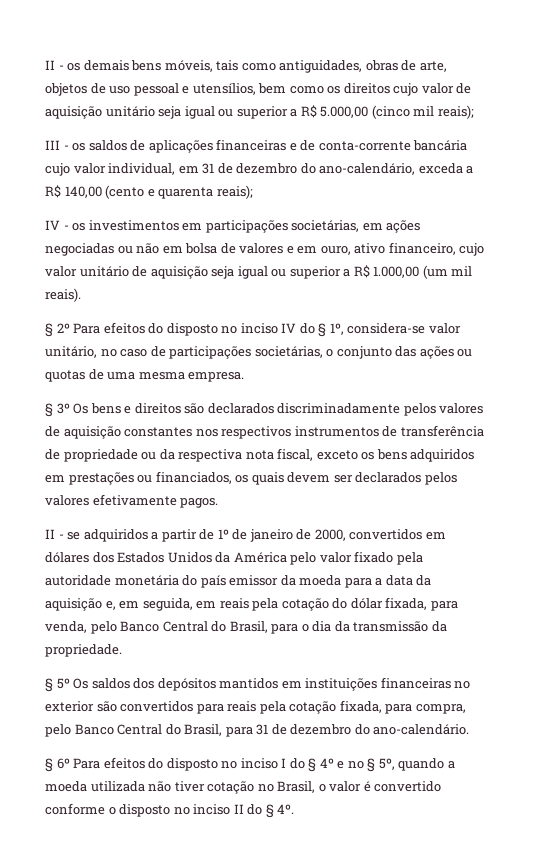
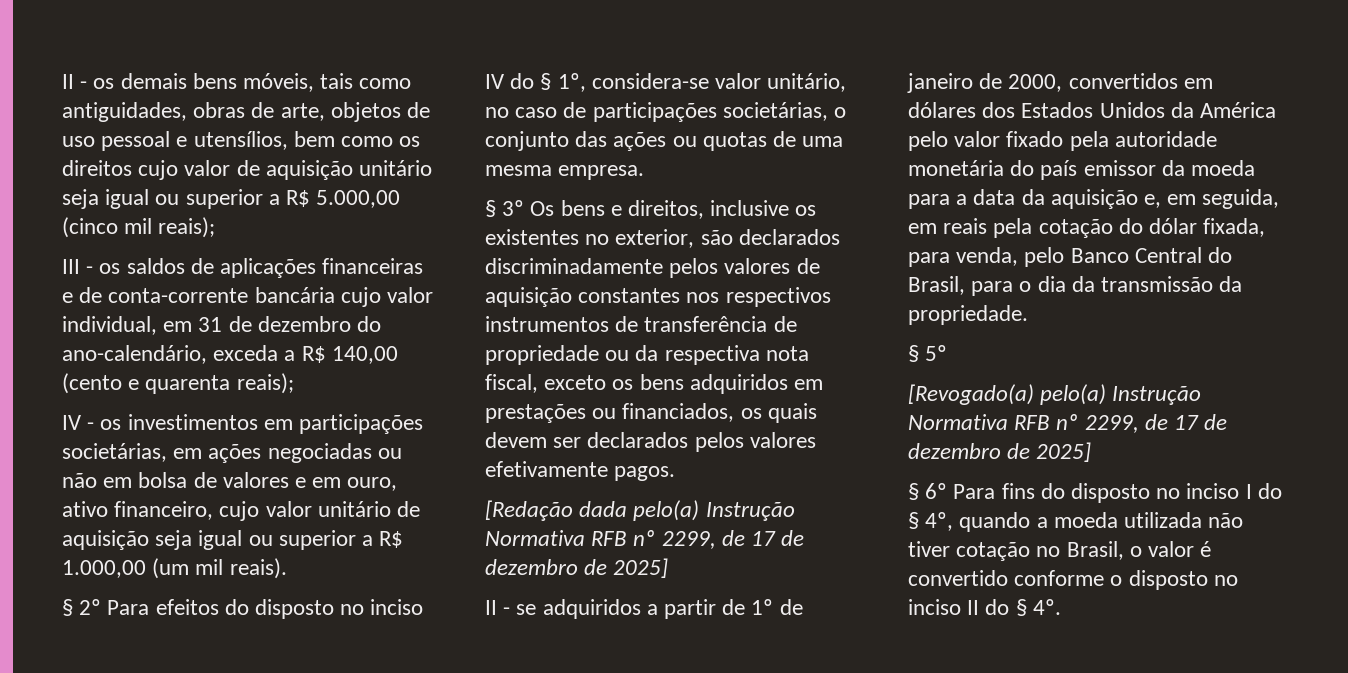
[134,403,181,414] direitos -> [628,200,817,219] [485,229,695,248] direitos, inclusive os existentes no exterior,
(219, 503) none -> [485,500,795,521] [485,530,805,549] [485,558,669,578] // [Redação dada pelo(a) Instrução Normativa RFB nº 2299, de 17 de dezembro de 2025]
[73,677,471,691] [45,700,466,714] [45,724,470,737] Os saldos dos depósitos mantidos em instituições financeiras no exterior são convertidos para reais pela cotação fixada, para compra, pelo Banco Central do Brasil, para 31 de dezembro do ano-calendário. -> [908,384,1202,405] [908,414,1228,433] [908,442,1092,462] // [Revogado(a) pelo(a) Instrução Normativa RFB nº 2299, de 17 de dezembro de 2025]
[103,757,145,769] efeitos -> [1001,483,1035,499] fins
[319,758,395,772] 4º e no § 5º, -> [925,512,954,531] 4º,

